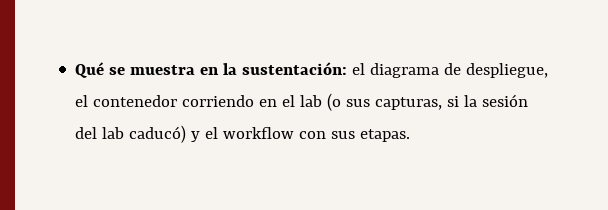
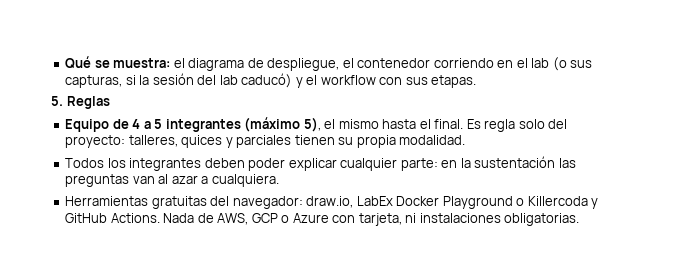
[130,62,348,75] muestra en la sustentación: -> [113,58,171,68] muestra:
(411, 135) none -> [51,96,110,109] [65,117,568,132] [65,135,466,148] [65,156,576,171] [65,174,279,187] [65,196,599,209] [65,213,580,226] // 5. Reglas // Equipo de 4 a 5 integrantes (máximo 5), el mismo hasta el final. Es regla solo del proyecto: talleres, quices y parciales tienen su propia modalidad. // Todos los integrantes deben poder explicar cualquier parte: en la sustentación las preguntas van al azar a cualquiera. // Herramientas gratuitas del navegador: draw.io, LabEx Docker Playground o Killercoda y GitHub Actions. Nada de AWS, GCP o Azure con tarjeta, ni instalaciones obligatorias.

